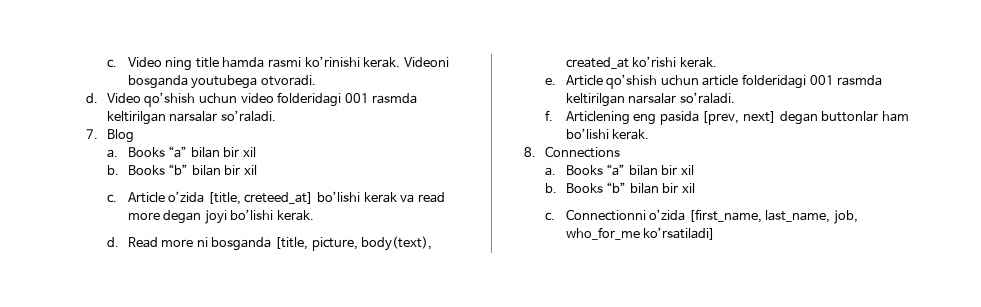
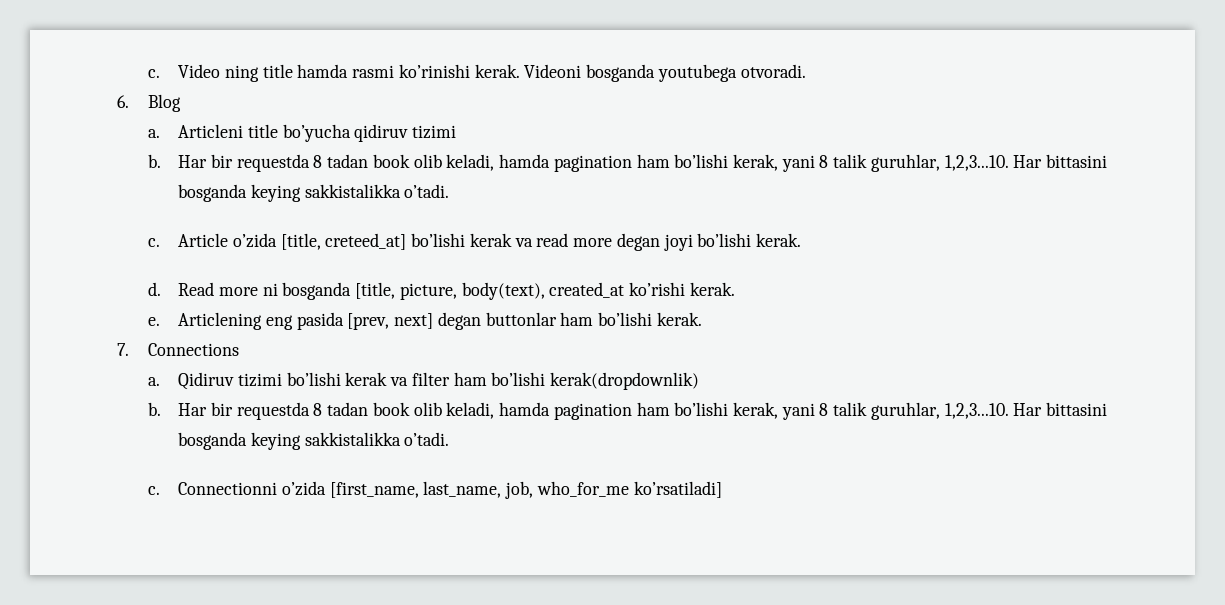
[85,92,418,107] [106,110,276,125] [85,129,134,143] [106,146,256,158] [106,164,257,176] d. Video qo’shish uchun video folderidagi 001 rasmda keltirilgan narsalar so’raladi. // 7. Blog // a. Books “a” bilan bir xil // b. Books “b” bilan bir xil -> [116,94,181,112] [147,124,457,142] [147,154,1108,172] [178,184,450,202] 6. Blog // a. Articleni title bo’yucha qidiruv tizimi // b. Har bir requestda 8 tadan book olib keladi, hamda pagination ham bo’lishi kerak, yani 8 talik guruhlar, 1,2,3...10. Har bittasini bosganda keying sakkistalikka o’tadi.
[565,74,883,89] [565,92,735,107] [544,110,553,121] Article qo’shish uchun article folderidagi 001 rasmda keltirilgan narsalar so’raladi. // f. -> (160, 321) none
[523,147,536,157] 8. -> [116,343,129,356] 7.
[565,164,694,176] [544,182,695,194] Books “a” bilan bir xil // b. Books “b” bilan bir xil -> [178,372,700,390] [147,402,1108,420] [178,432,450,450] Qidiruv tizimi bo’lishi kerak va filter ham bo’lishi kerak(dropdownlik) // b. Har bir requestda 8 tadan book olib keladi, hamda pagination ham bo’lishi kerak, yani 8 talik guruhlar, 1,2,3...10. Har bittasini bosganda keying sakkistalikka o’tadi.

